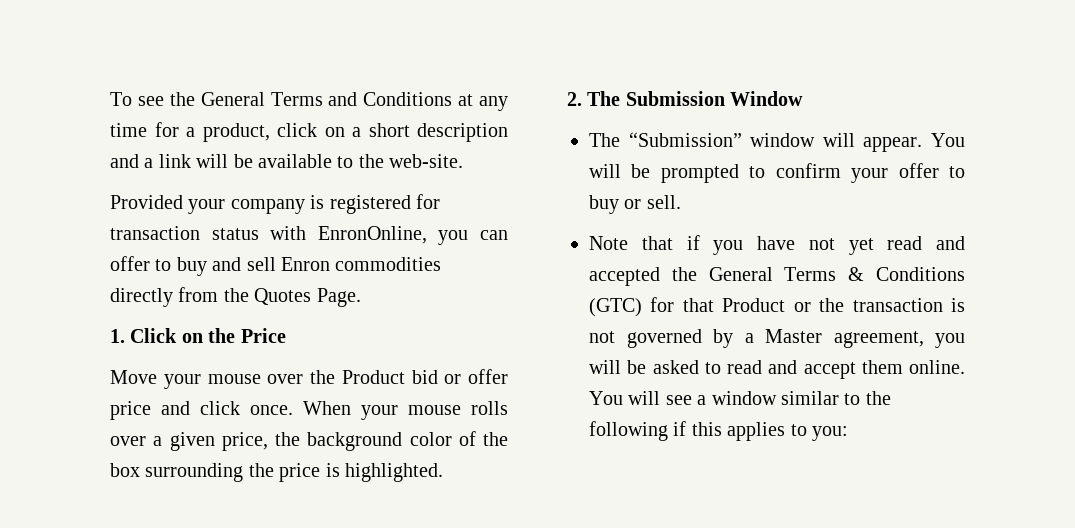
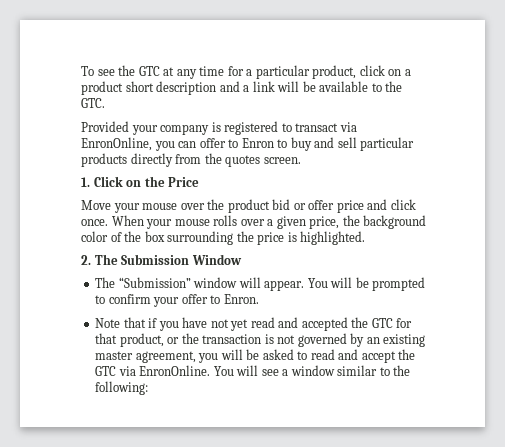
[200,92,453,106] General Terms and Conditions -> [138,66,160,76] GTC
(195, 132) none -> [255,65,310,79] particular
(361, 132) none -> [81,81,123,95] product
[389,154,464,168] web-site. -> [81,98,105,108] GTC.
[416,194,440,209] [110,226,307,240] for transaction status with -> [281,122,357,132] to transact via
(172, 265) none -> [241,138,288,148] Enron to
[281,257,442,271] Enron commodities -> [360,137,415,151] [81,153,127,167] particular products
[254,288,361,307] Quotes Page. -> [225,155,301,167] quotes screen.
[341,370,405,384] Product -> [227,199,270,213] product
[589,195,681,214] buy or sell. -> [223,294,259,304] Enron.
[708,267,965,281] [589,298,642,317] General Terms & Conditions (GTC) -> [371,318,393,328] GTC
[722,298,786,312] Product -> [119,333,164,347] product,
[744,329,822,343] a Master -> [366,334,426,347] [95,351,134,360] an existing master
[861,360,965,374] them online. -> [398,349,416,360] [95,365,211,376] the GTC via EnronOnline.
[589,421,848,441] following if this applies to you: -> [95,381,149,395] following:

